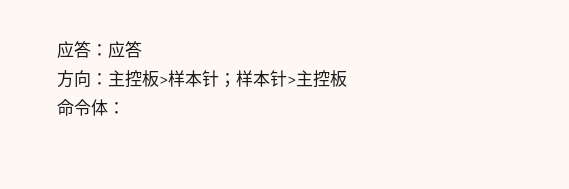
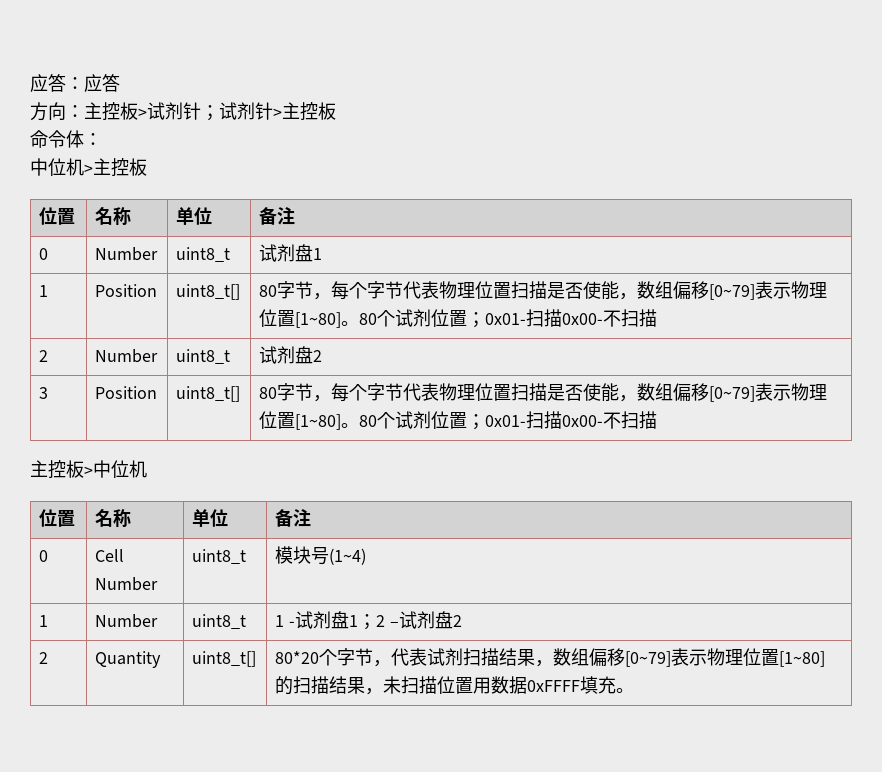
[168,70,270,88] 样本针；样本 -> [147,102,255,121] 试剂针；试剂
(125, 108) none -> [30,158,147,177] [39,207,76,225] [95,207,132,226] [176,207,213,225] [259,207,296,225] [39,248,49,260] [95,247,159,261] [176,247,231,262] [259,244,323,262] [39,285,49,297] [95,284,158,297] [176,284,241,300] [259,281,828,300] [259,309,658,328] [39,350,49,362] [95,349,159,363] [176,349,231,364] [259,346,323,364] [39,387,49,399] [95,386,158,399] [176,386,241,402] [259,383,828,402] [259,411,658,430] [30,460,147,479] [39,509,76,527] [95,509,132,528] [192,509,229,527] [275,509,312,527] [39,550,49,562] [95,549,125,562] [95,577,159,591] [192,549,247,564] [275,546,367,565] [39,615,49,627] [95,614,159,628] [192,614,247,629] [275,611,462,630] [39,652,49,664] [95,651,162,668] [192,651,257,667] [275,648,826,667] [275,676,635,695] // 中位机>主控板 // 位置 | 名称 | 单位 | 备注 // 0 | Number | uint8_t | 试剂盘1 // 1 | Position | uint8_t[] | 80字节，每个字节代表物理位置扫描是否使能，数组偏移[0~79]表示物理位置[1~80]。80个试剂位置；0x01-扫描0x00-不扫描 // 2 | Number | uint8_t | 试剂盘2 // 3 | Position | uint8_t[] | 80字节，每个字节代表物理位置扫描是否使能，数组偏移[0~79]表示物理位置[1~80]。80个试剂位置；0x01-扫描0x00-不扫描 // 主控板>中位机 // 位置 | 名称 | 单位 | 备注 // 0 | Cell Number | uint8_t | 模块号(1~4) // 1 | Number | uint8_t | 1 -试剂盘1；2 –试剂盘2 // 2 | Quantity | uint8_t[] | 80*20个字节，代表试剂扫描结果，数组偏移[0~79]表示物理位置[1~80]的扫描结果，未扫描位置用数据0xFFFF填充。

